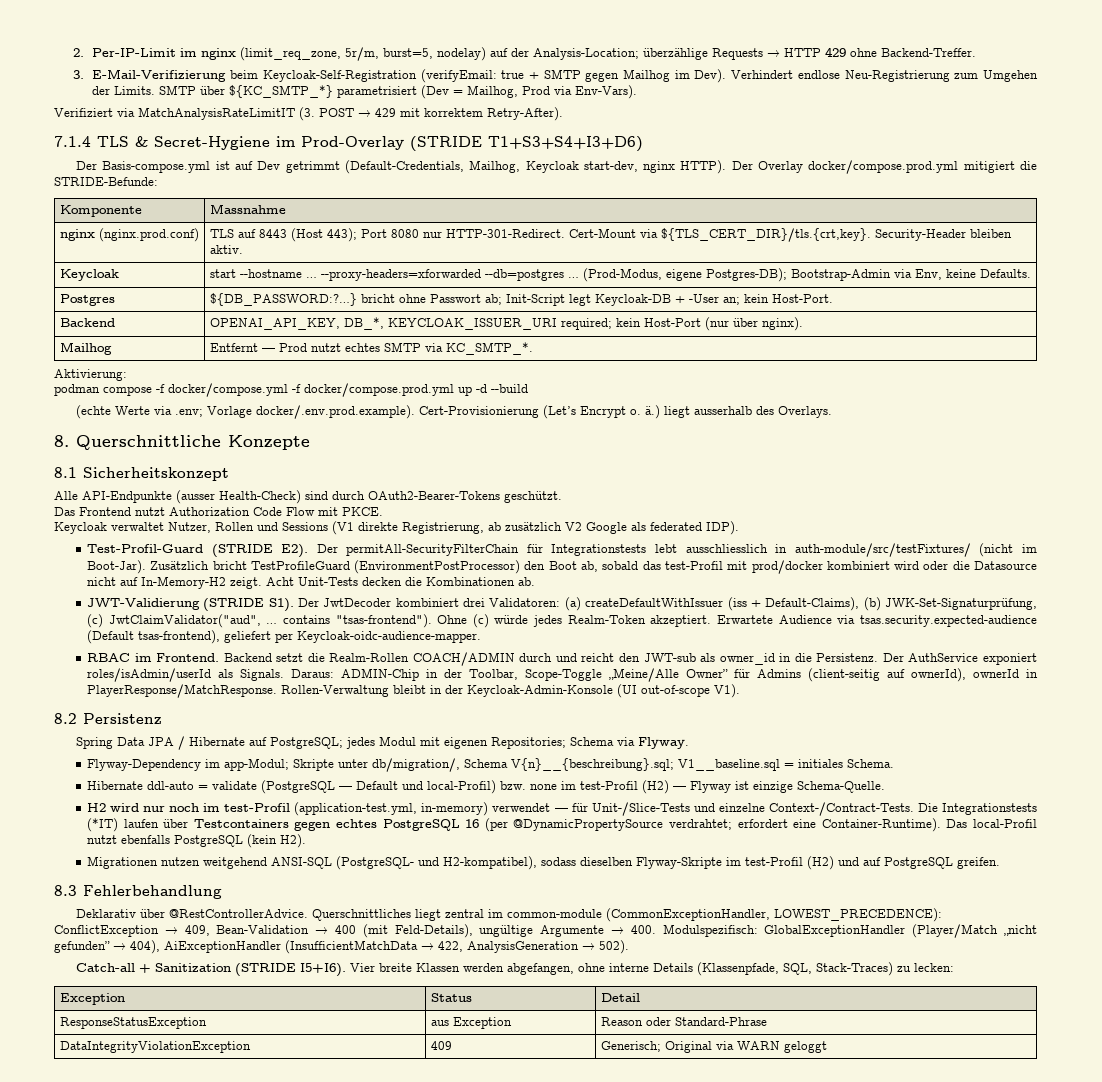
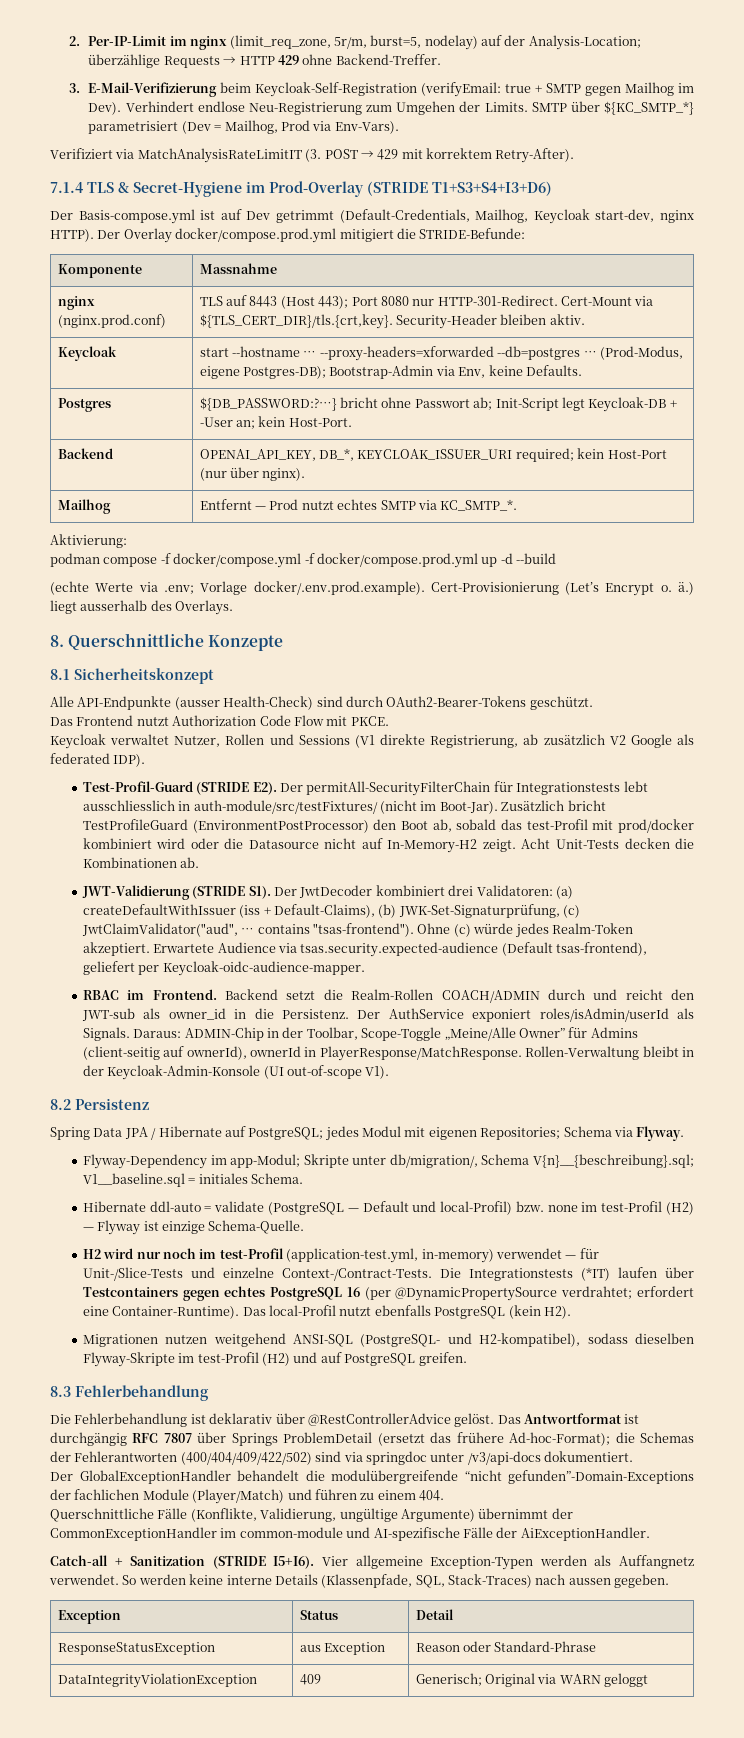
[76,908,943,922] [54,924,1037,938] [54,940,629,954] Deklarativ über @RestControllerAdvice. Querschnittliches liegt zentral im common-module (CommonExceptionHandler, LOWEST_PRECEDENCE): ConflictException → 409, Bean-Validation → 400 (mit Feld-Details), ungültige Argumente → 400. Modulspezifisch: GlobalExceptionHandler (Player/Match „nicht gefunden” → 404), AiExceptionHandler (InsufficientMatchData → 422, AnalysisGeneration → 502). -> [50,1413,640,1427] [50,1432,694,1446] [50,1451,633,1465] [50,1470,694,1484] [50,1489,444,1504] [50,1508,573,1522] [50,1527,650,1541] Die Fehlerbehandlung ist deklarativ über @RestControllerAdvice gelöst. Das Antwortformat ist durchgängig RFC 7807 über Springs ProblemDetail (ersetzt das frühere Ad-hoc-Format); die Schemas der Fehlerantworten (400/404/409/422/502) sind via springdoc unter /v3/api-docs dokumentiert. // Der GlobalExceptionHandler behandelt die modulübergreifende “nicht gefunden”-Domain-Exceptions der fachlichen Module (Player/Match) und führen zu einem 404. // Querschnittliche Fälle (Konflikte, Validierung, ungültige Argumente) übernimmt der CommonExceptionHandler im common-module und AI-spezifische Fälle der AiExceptionHandler.
[379,963,606,975] breite Klassen werden abgefangen, ohne -> [355,1555,695,1570] [49,1574,224,1585] allgemeine Exception-Typen werden als Auffangnetz verwendet. So werden keine
[897,963,955,972] zu lecken: -> [535,1574,670,1588] nach aussen gegeben.

